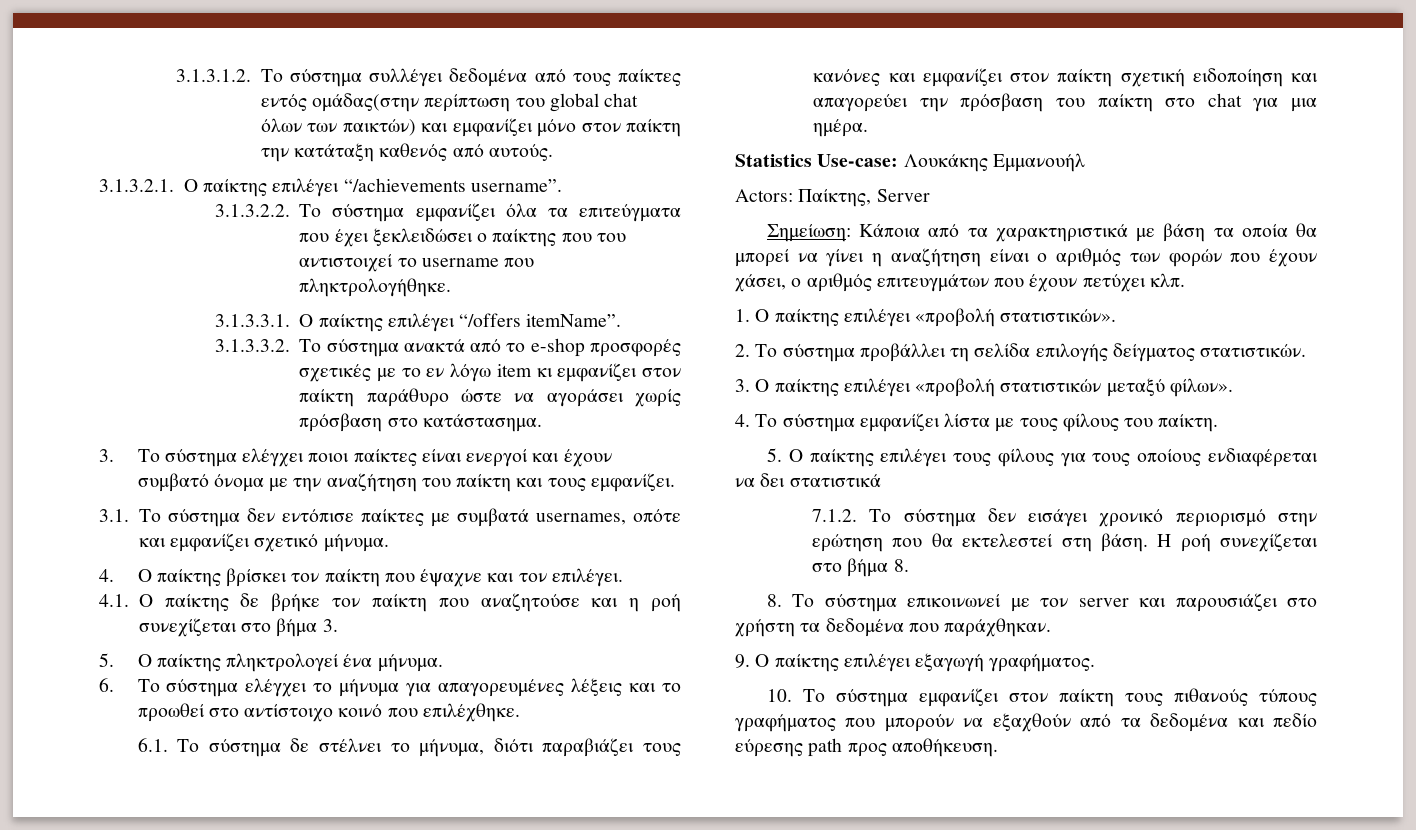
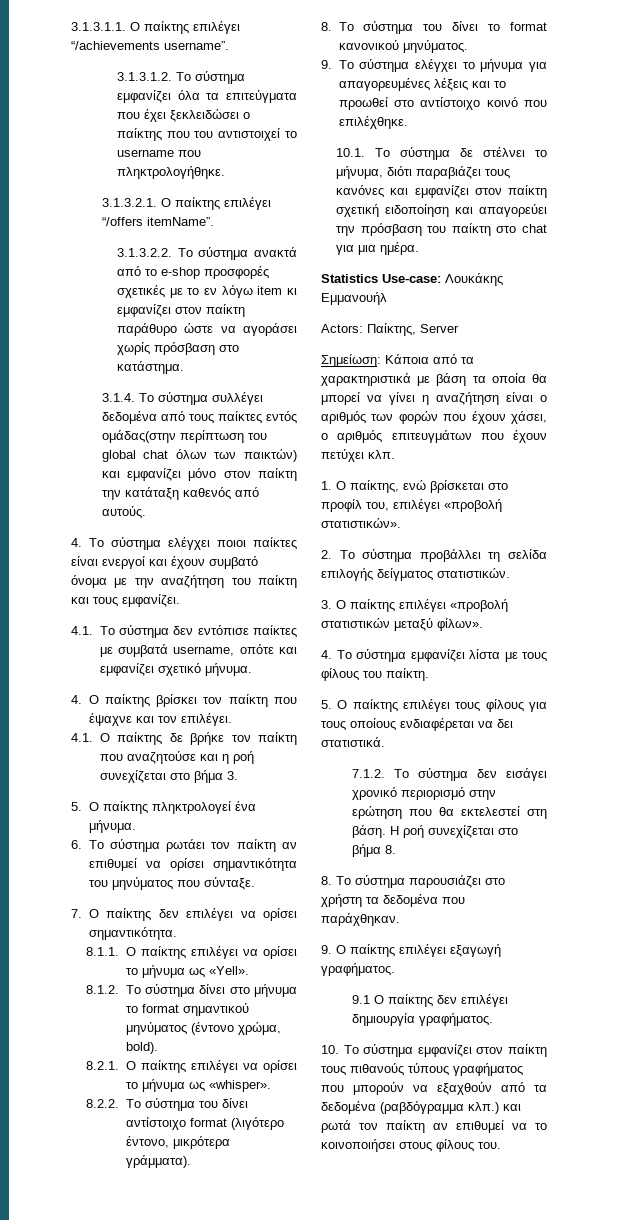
[176,69,252,82] 3.1.3.1.2. -> [71,21,240,34] [71,41,229,50] [116,71,245,84] [116,90,297,103] [116,109,250,122] [116,128,297,141] [116,149,201,157] [116,166,225,179] [101,197,271,210] [101,217,214,226] [116,247,297,260] [116,266,269,279] [116,285,297,298] [116,304,245,317] [116,323,297,336] [116,342,239,355] [116,361,184,374] [101,393,135,402] 3.1.3.1.1. Ο παίκτης επιλέγει “/achievements username”. // 3.1.3.1.2. Το σύστημα εμφανίζει όλα τα επιτεύγματα που έχει ξεκλειδώσει ο παίκτης που του αντιστοιχεί το username που πληκτρολογήθηκε. // 3.1.3.2.1. Ο παίκτης επιλέγει “/offers itemName”. // 3.1.3.2.2. Το σύστημα ανακτά από το e-shop προσφορές σχετικές με το εν λόγω item κι εμφανίζει στον παίκτη παράθυρο ώστε να αγοράσει χωρίς πρόσβαση στο κατάστημα. // 3.1.4.
[99,178,562,197] [214,203,681,222] [299,228,626,247] [299,254,535,272] [299,278,452,297] [214,313,622,332] [214,338,681,357] [299,363,681,382] [299,388,682,407] [299,413,542,432] [99,449,114,462] 3.1.3.2.1. Ο παίκτης επιλέγει “/achievements username”. // 3.1.3.2.2. Το σύστημα εμφανίζει όλα τα επιτεύγματα που έχει ξεκλειδώσει ο παίκτης που του αντιστοιχεί το username που πληκτρολογήθηκε. // 3.1.3.3.1. Ο παίκτης επιλέγει “/offers itemName”. // 3.1.3.3.2. Το σύστημα ανακτά από το e-shop προσφορές σχετικές με το εν λόγω item κι εμφανίζει στον παίκτη παράθυρο ώστε να αγοράσει χωρίς πρόσβαση στο κατάστασημα. // 3. -> [71,538,82,547] 4.
[99,509,129,522] 3.1. -> [71,626,93,635] 4.1.
[535,513,626,525] usernames, -> [173,646,235,656] username,
(239, 688) none -> [166,839,297,852] [88,858,297,871] [88,877,255,890] [71,908,297,921] [88,927,177,940] [86,946,297,959] [125,965,249,978] [86,984,297,997] [125,1003,249,1016] [125,1022,281,1035] [125,1042,158,1054] [86,1060,297,1073] [125,1079,271,1092] [86,1098,248,1111] [125,1117,284,1130] [125,1136,230,1149] [125,1155,191,1168] [321,21,547,34] [338,40,468,53] [321,59,410,72] ρωτάει τον παίκτη αν επιθυμεί να ορίσει σημαντικότητα του μηνύματος που σύνταξε. // 7. Ο παίκτης δεν επιλέγει να ορίσει σημαντικότητα. // 8.1.1. Ο παίκτης επιλέγει να ορίσει το μήνυμα ως «Yell». // 8.1.2. Το σύστημα δίνει στο μήνυμα το format σημαντικού μηνύματος (έντονο χρώμα, bold). // 8.2.1. Ο παίκτης επιλέγει να ορίσει το μήνυμα ως «whisper». // 8.2.2. Το σύστημα του δίνει αντίστοιχο format (λιγότερο έντονο, μικρότερα γράμματα). // 8. Το σύστημα του δίνει το format κανονικού μηνύματος. // 9. Το σύστημα
[137,738,168,752] 6.1. -> [336,148,366,157] 10.1.
[774,309,839,327] παίκτης -> [350,480,508,493] [321,499,389,512] παίκτης, ενώ βρίσκεται στο προφίλ του,
[789,474,881,487] στατιστικά -> [321,737,385,747] στατιστικά.
[907,594,1167,612] επικοινωνεί με τον server και -> (405, 881) none
(1096, 663) none -> [351,994,508,1007] [351,1013,493,1026] // 9.1 Ο παίκτης δεν επιλέγει δημιουργία γραφήματος.
[1237,713,1317,727] [735,738,998,757] και πεδίο εύρεσης path προς αποθήκευση. -> [380,1101,521,1114] [321,1120,547,1133] [321,1139,501,1152] (ραβδόγραμμα κλπ.) και ρωτά τον παίκτη αν επιθυμεί να το κοινοποιήσει στους φίλους του.

